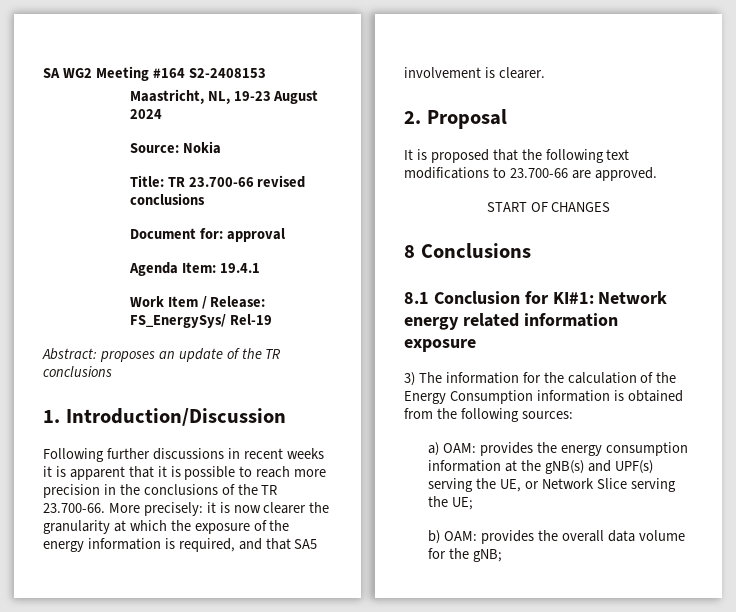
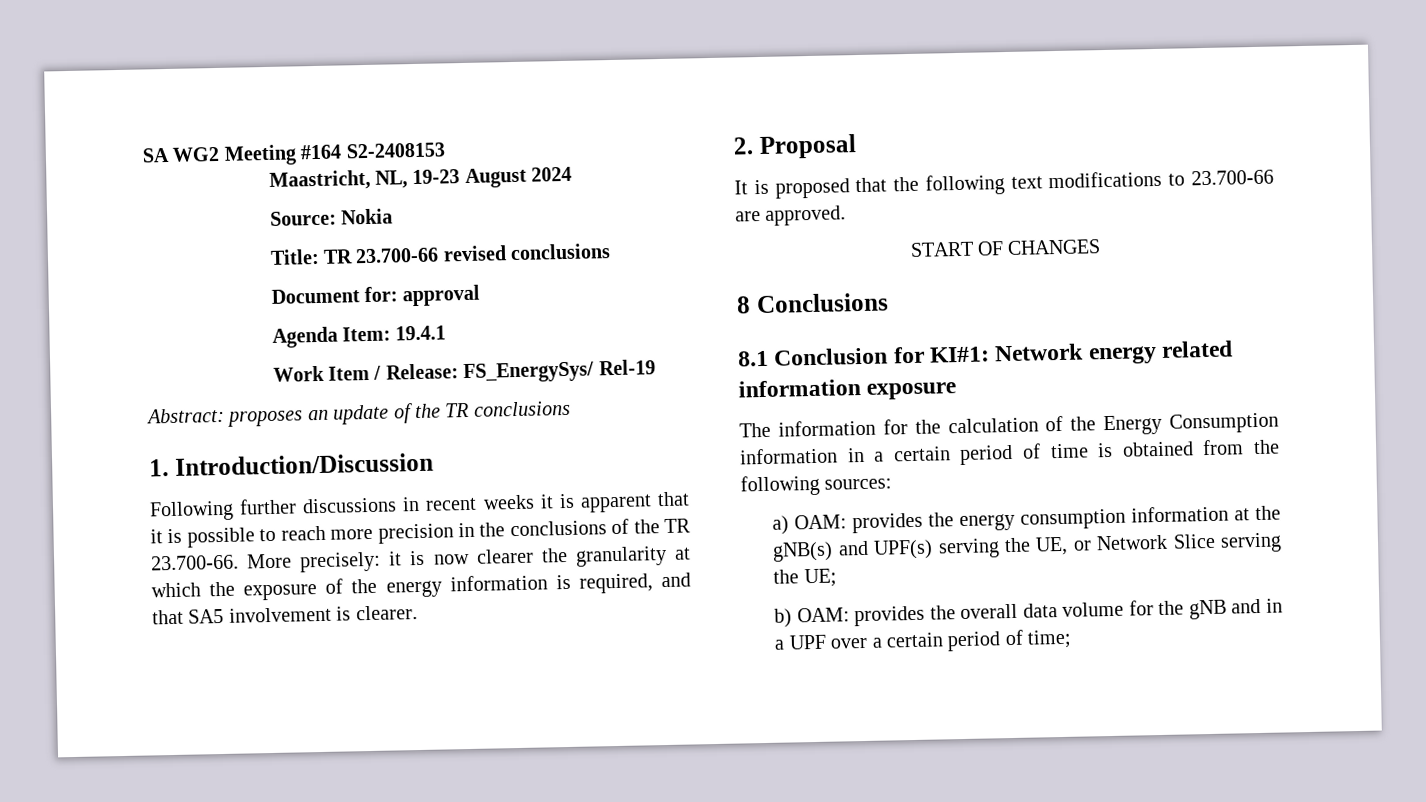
[404,372,415,386] 3) -> (957, 391) none
(610, 396) none -> [846,443,1089,466] in a certain period of time
[472,549,502,562] gNB; -> [1188,598,1283,620] [774,629,1073,652] gNB and in a UPF over a certain period of time;

